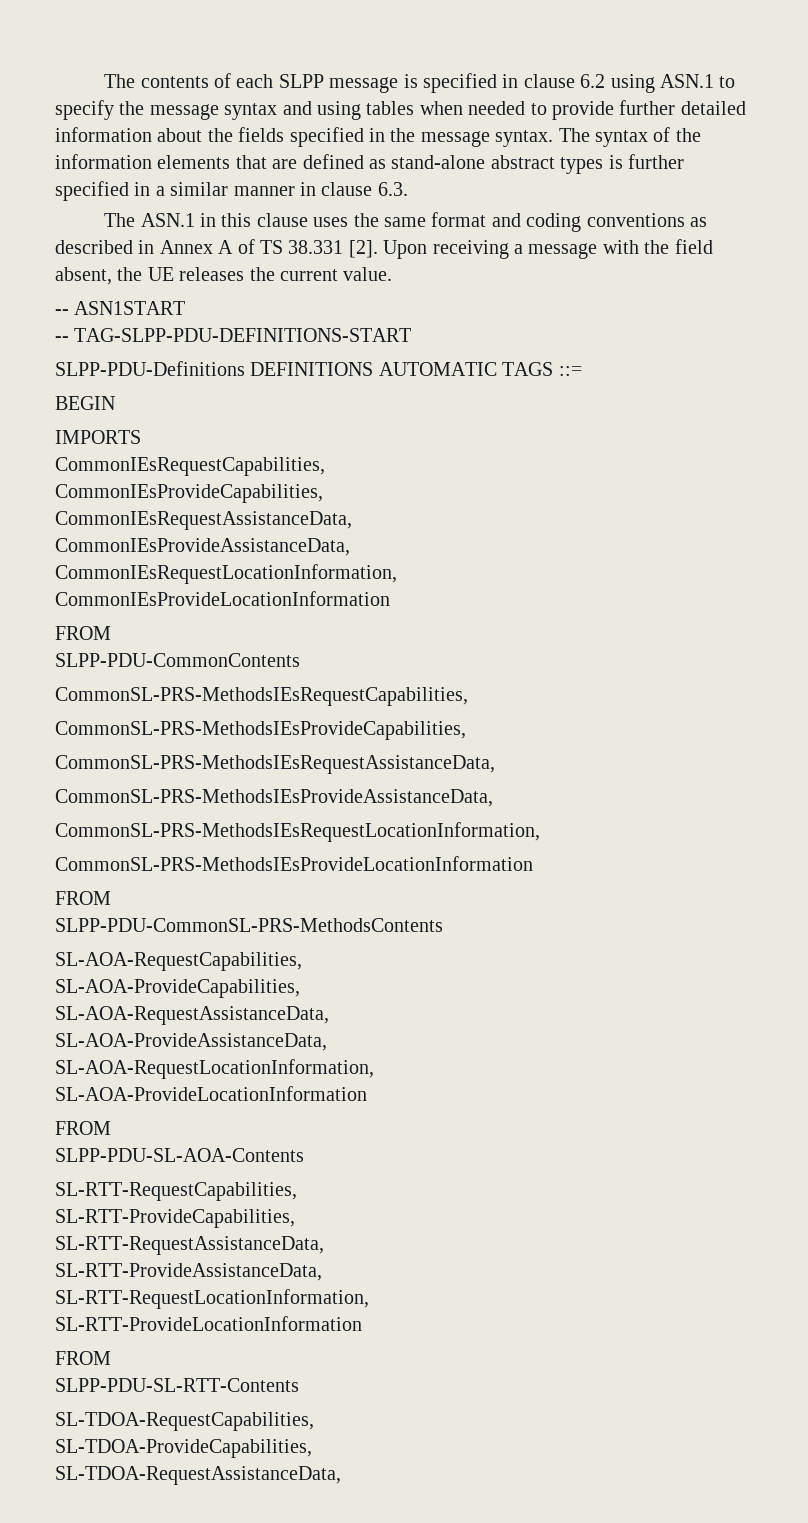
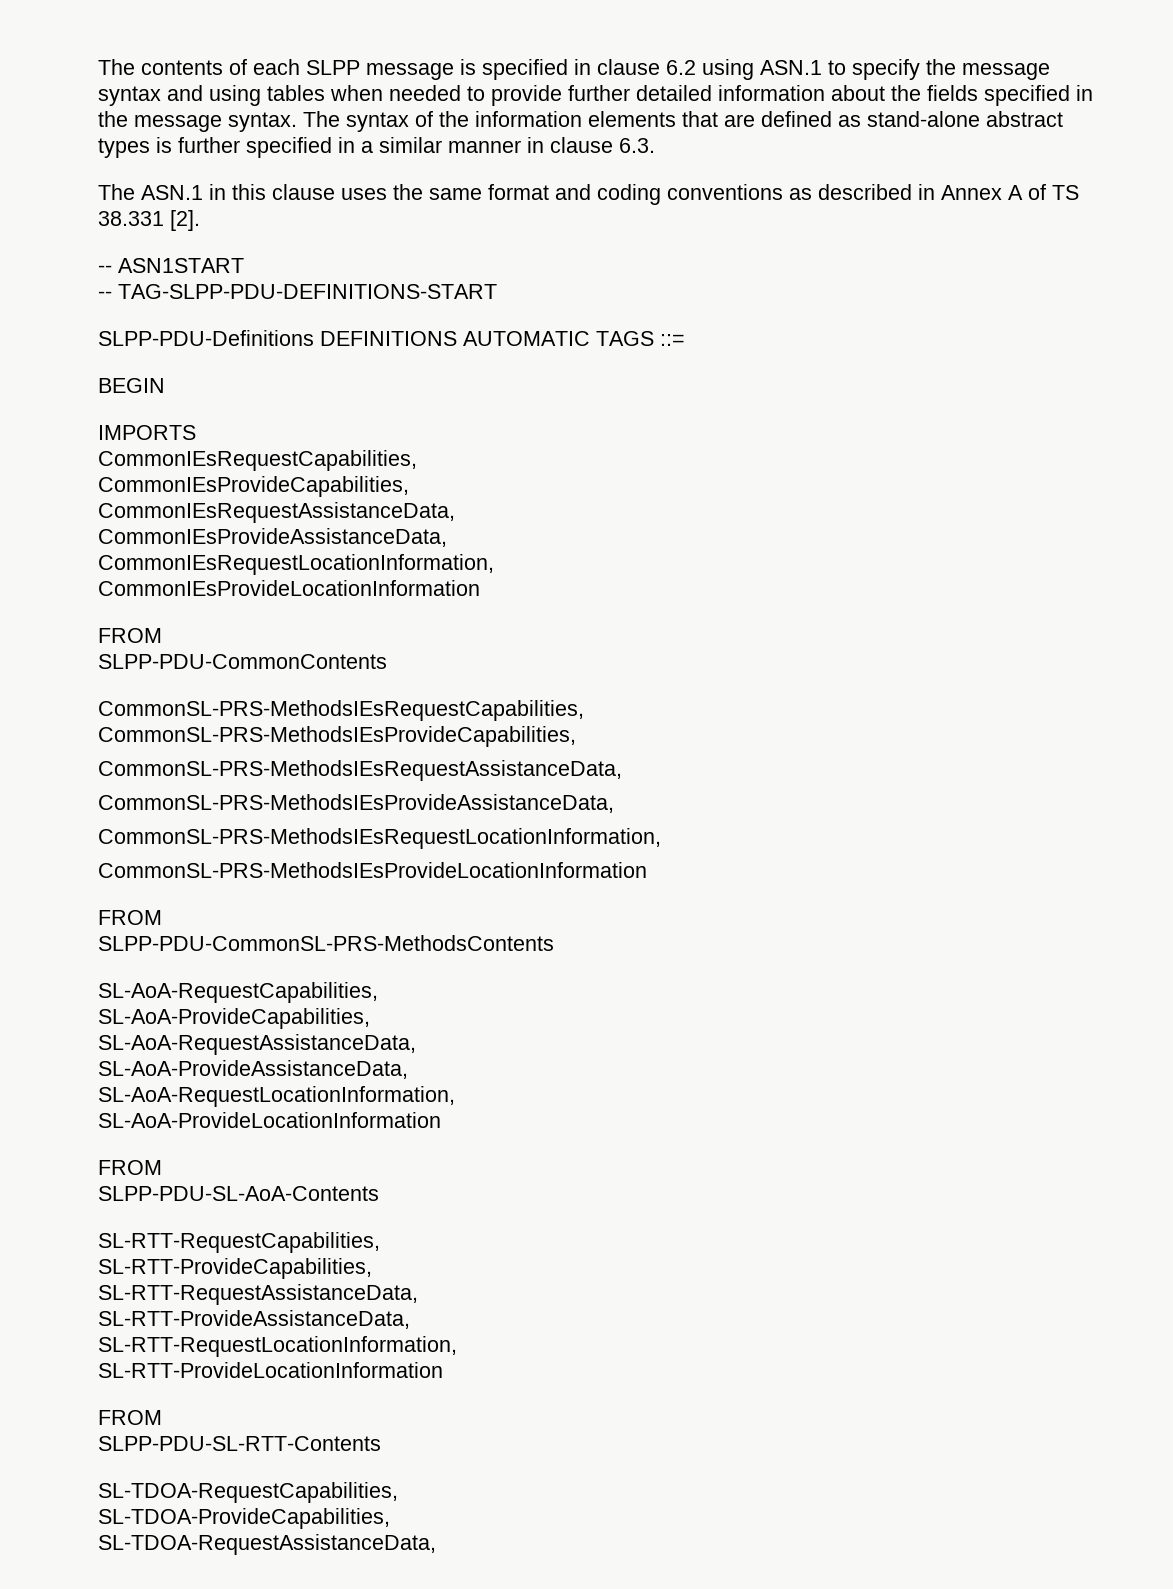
[383,239,713,259] [55,267,393,285] Upon receiving a message with the field absent, the UE releases the current value. -> (200, 220) none
[55,952,302,971] [55,979,300,998] [55,1006,329,1025] [55,1033,327,1051] [55,1059,374,1079] [55,1086,367,1101] [55,1121,111,1135] [55,1148,304,1162] SL-AOA-RequestCapabilities, // SL-AOA-ProvideCapabilities, // SL-AOA-RequestAssistanceData, // SL-AOA-ProvideAssistanceData, // SL-AOA-RequestLocationInformation, // SL-AOA-ProvideLocationInformation // FROM // SLPP-PDU-SL-AOA-Contents -> [98,982,378,1003] [98,1008,370,1029] [98,1034,416,1055] [98,1060,408,1079] [98,1086,455,1107] [98,1112,441,1128] [98,1160,162,1175] [98,1186,379,1201] SL-AoA-RequestCapabilities, // SL-AoA-ProvideCapabilities, // SL-AoA-RequestAssistanceData, // SL-AoA-ProvideAssistanceData, // SL-AoA-RequestLocationInformation, // SL-AoA-ProvideLocationInformation // FROM // SLPP-PDU-SL-AoA-Contents

